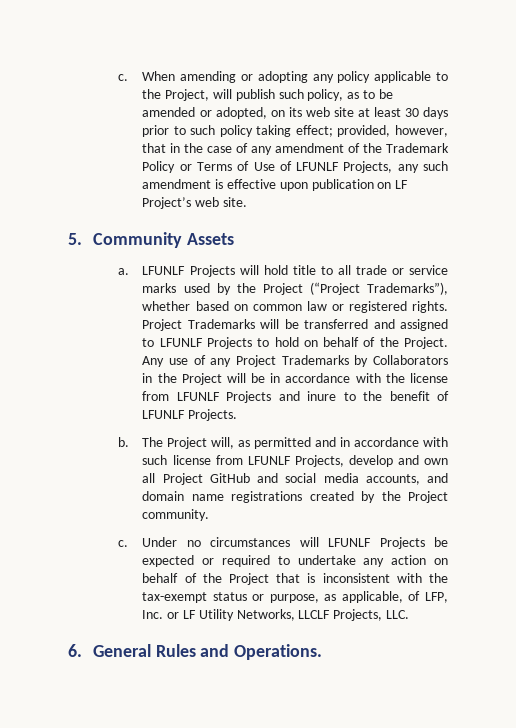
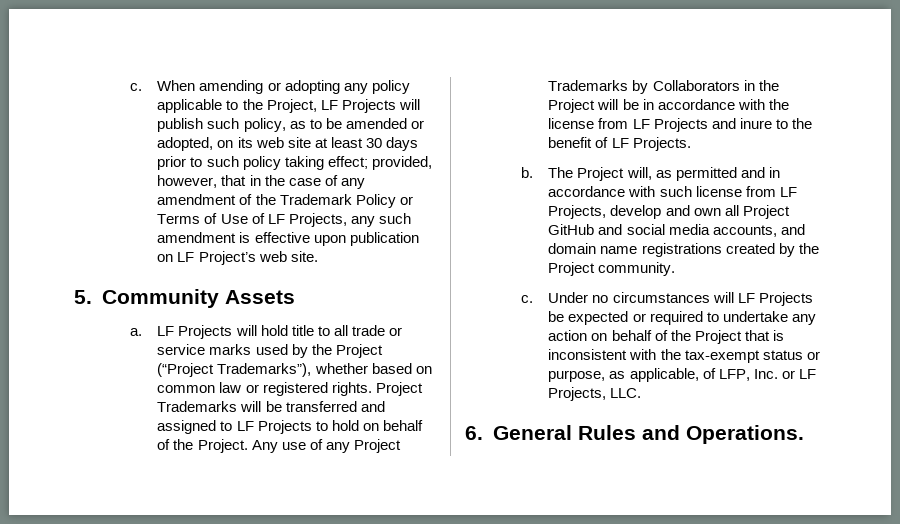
(210, 95) none -> [320,99,396,113] LF Projects
[296,162,340,171] LFUNLF -> [267,214,285,224] LF
[142,266,186,275] LFUNLF -> [157,326,175,336] LF
[159,338,203,347] LFUNLF -> [236,421,254,431] LF
[176,392,220,401] LFUNLF -> [632,119,650,129] LF
[142,410,186,419] LFUNLF -> [611,138,629,148] LF
[247,456,291,465] LFUNLF -> [779,187,797,197] LF
[328,538,372,547] LFUNLF -> [737,293,755,303] LF
[198,609,331,621] Utility Networks, LLCLF -> (816, 374) none

